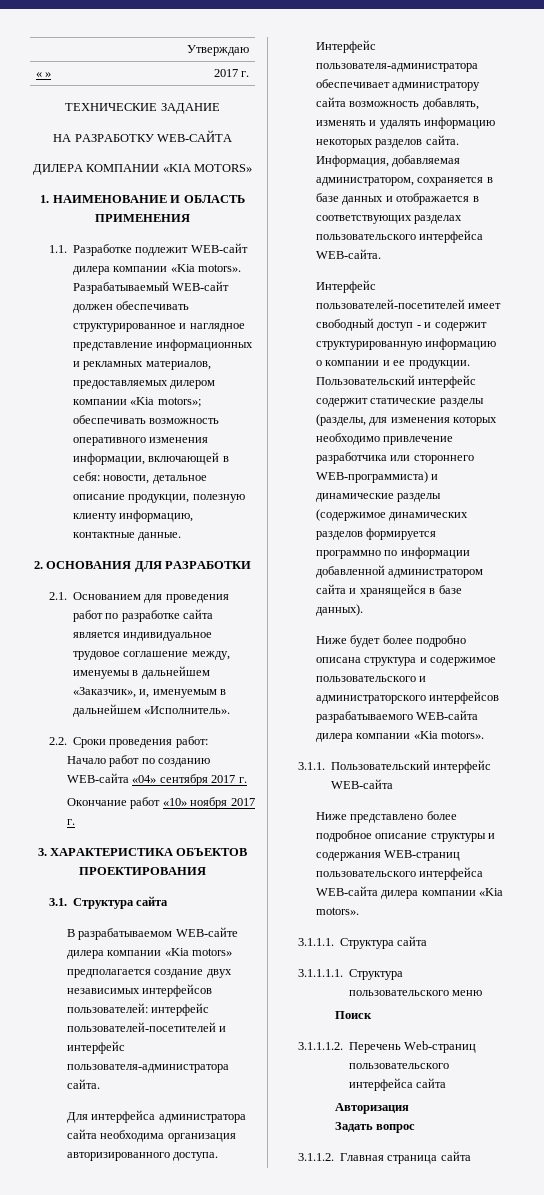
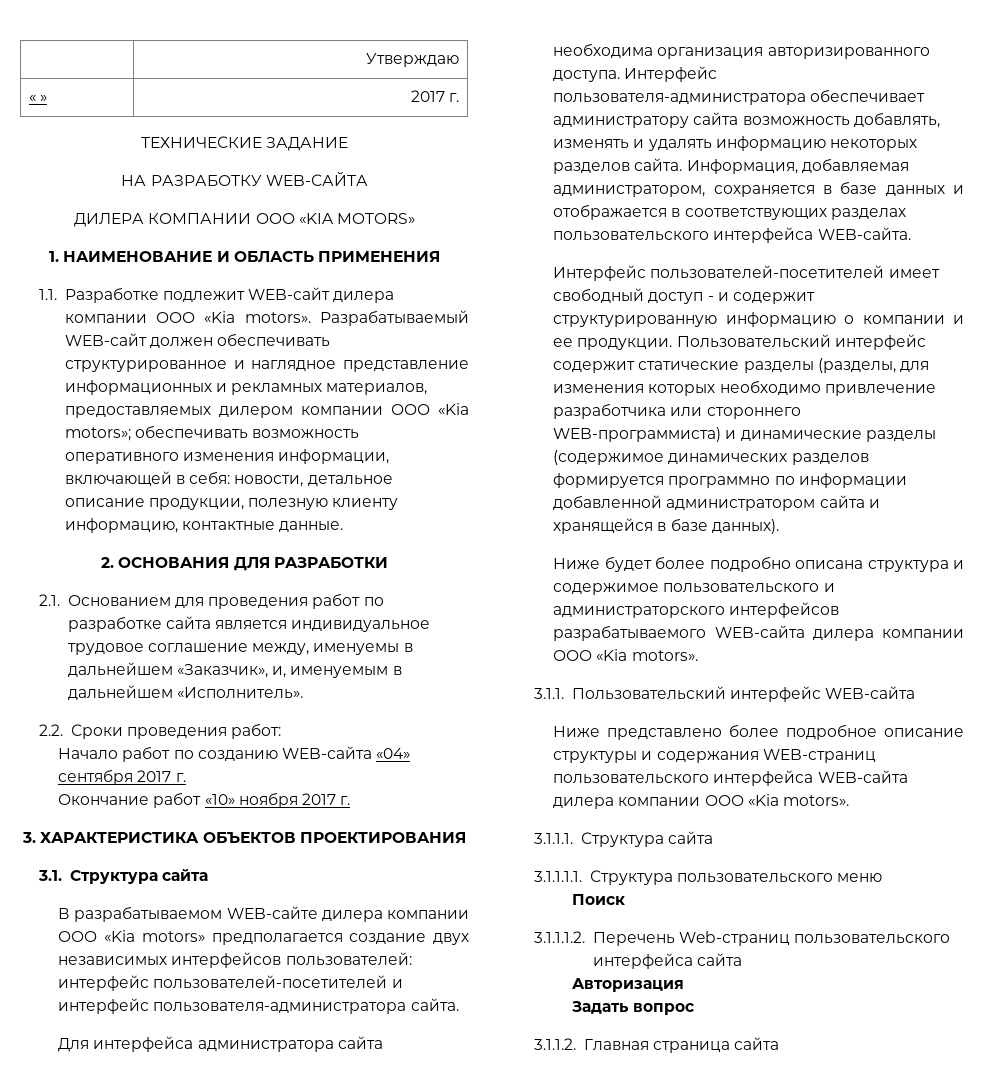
(160, 168) none -> [255,213,295,224] ООО
(168, 269) none -> [156,312,196,323] ООО
(127, 402) none -> [390,404,430,415] ООО
(162, 953) none -> [58,931,98,942] ООО
(411, 736) none -> [553,650,593,661] ООО
(476, 893) none -> [704,795,744,806] ООО

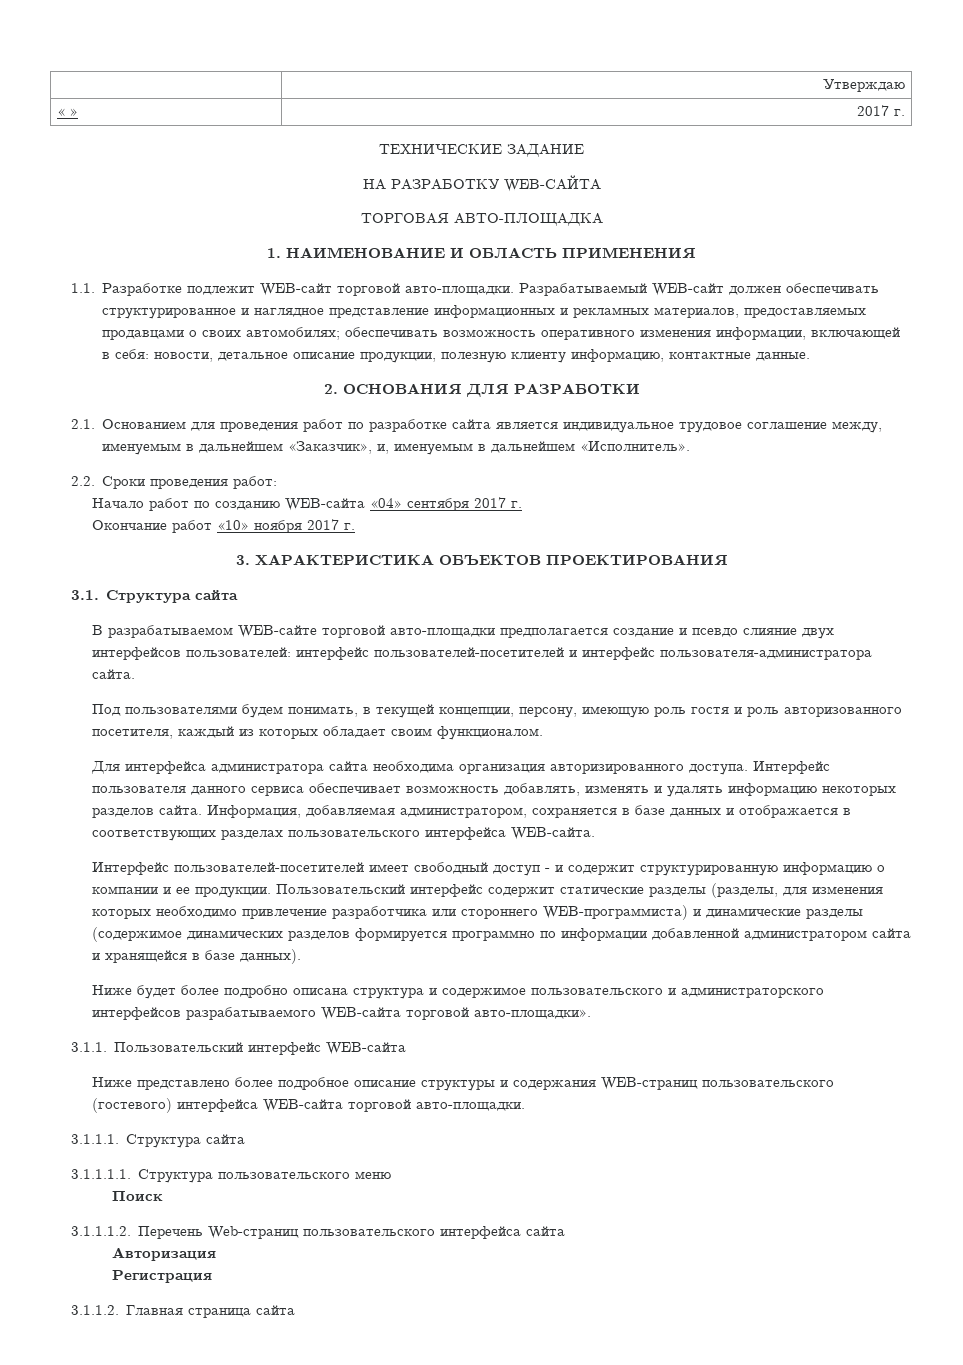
[74,213,415,227] ДИЛЕРА КОМПАНИИ ООО «KIA MOTORS» -> [360,213,603,226] ТОРГОВАЯ АВТО-ПЛОЩАДКА
[333,291,395,303] [64,311,311,323] дилера компании ООО «Kia motors». -> [337,283,515,296] торговой авто-площадки.
[218,403,469,418] [64,427,131,441] дилером компании ООО «Kia motors»; -> [102,327,341,340] продавцами о своих автомобилях;
[313,643,400,655] именуемы -> [102,443,182,455] именуемым
[321,910,469,922] [58,930,469,945] [58,956,168,966] дилера компании ООО «Kia motors» предполагается создание двух независимых -> [321,625,834,639] торговой авто-площадки предполагается создание и псевдо слияние двух
(459, 1004) none -> [91,704,902,718] [91,726,543,740] // Под пользователями будем понимать, в текущей концепции, персону, имеющую роль гостя и роль авторизованного посетителя, каждый из которых обладает своим функционалом.
[553,89,926,105] [553,112,739,128] пользователя-администратора обеспечивает администратору сайта -> [91,783,401,796] пользователя данного сервиса обеспечивает
[812,629,964,641] [553,649,698,661] дилера компании ООО «Kia motors». -> [405,1007,591,1020] торговой авто-площадки».
(710, 779) none -> [91,1098,172,1113] (гостевого)
[553,794,849,809] дилера компании ООО «Kia motors». -> [347,1099,525,1112] торговой авто-площадки.
[572,1001,694,1015] Задать вопрос -> [112,1270,213,1283] Регистрация

